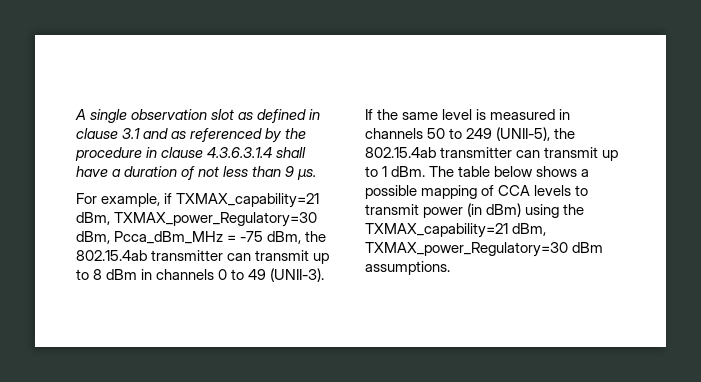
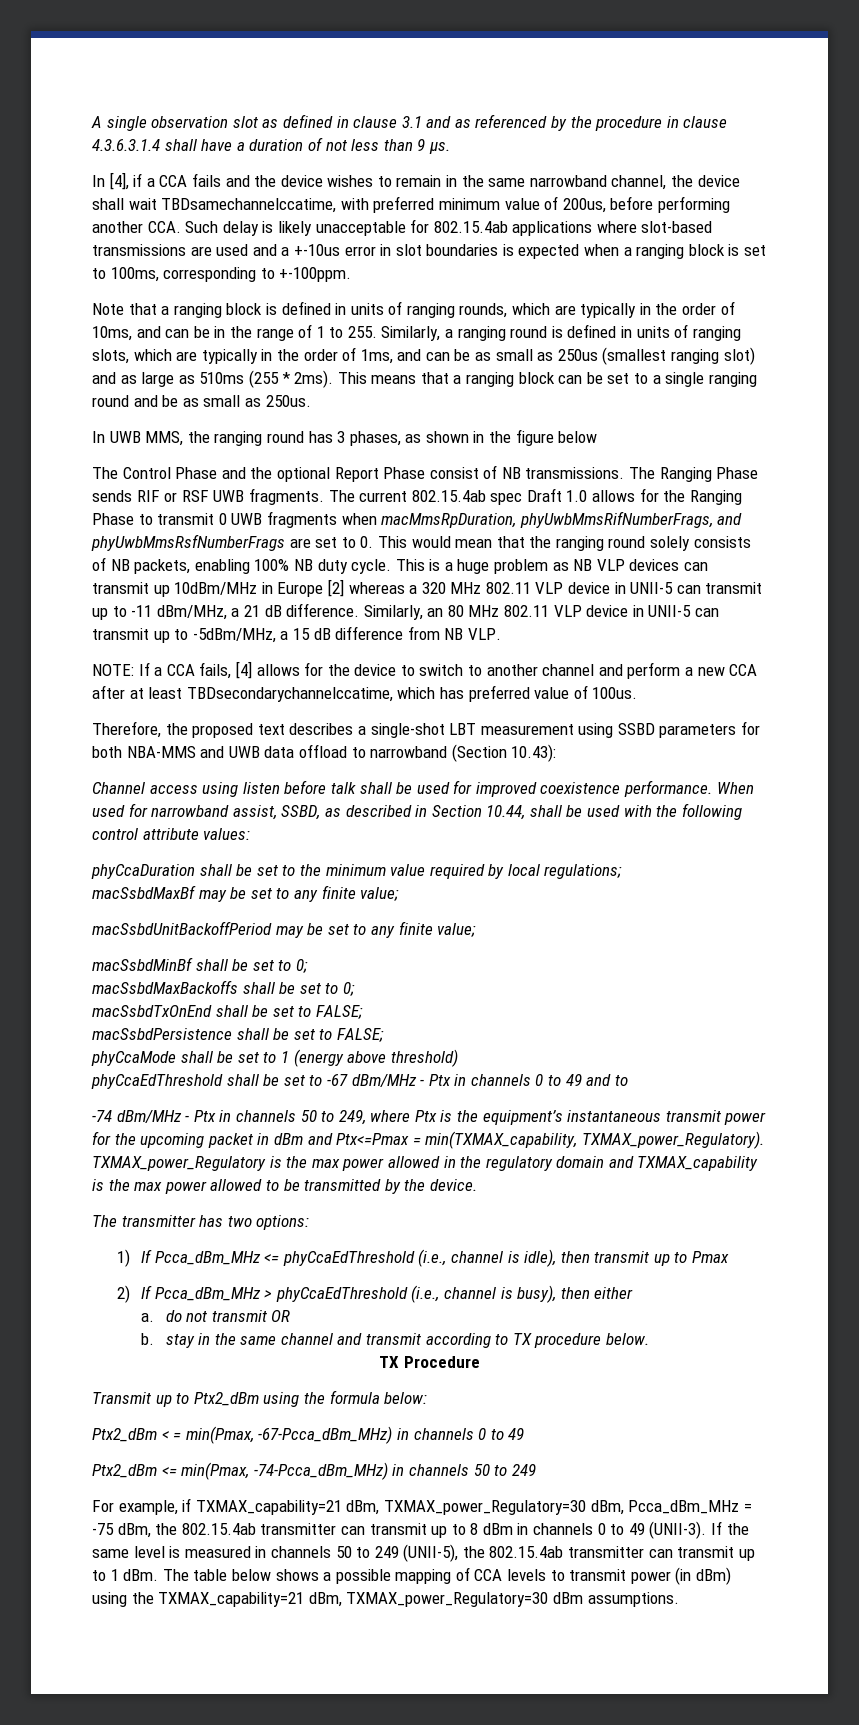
(317, 174) none -> [92,172,740,190] [92,196,730,213] [92,219,713,236] [92,244,767,259] [92,267,352,282] [92,301,735,318] [92,324,741,341] [92,347,755,365] [92,370,757,388] [92,395,311,407] [92,429,598,446] [92,465,759,482] [92,488,742,505] [92,511,743,528] [91,534,751,551] [92,557,709,574] [92,579,763,597] [92,603,720,620] [92,626,501,643] [92,661,758,679] [92,685,638,702] [92,721,761,738] [92,744,557,762] [92,780,754,797] [92,803,742,820] [92,828,251,840] [91,864,623,879] [92,885,400,902] [92,921,477,938] [92,957,308,973] [92,980,355,996] [92,1005,363,1019] [92,1028,384,1042] [91,1049,458,1067] [91,1074,628,1089] [92,1110,767,1125] [92,1131,764,1149] [92,1156,759,1171] [92,1179,477,1194] [92,1215,310,1230] [116,1249,730,1267] [116,1285,634,1303] [141,1310,291,1322] [141,1333,649,1348] [379,1356,480,1368] [92,1390,428,1407] [92,1426,525,1444] [92,1462,536,1480] // In [4], if a CCA fails and the device wishes to remain in the same narrowband channel, the device shall wait TBDsamechannelccatime, with preferred minimum value of 200us, before performing another CCA. Such delay is likely unacceptable for 802.15.4ab applications where slot-based transmissions are used and a +-10us error in slot boundaries is expected when a ranging block is set to 100ms, corresponding to +-100ppm. // Note that a ranging block is defined in units of ranging rounds, which are typically in the order of 10ms, and can be in the range of 1 to 255. Similarly, a ranging round is defined in units of ranging slots, which are typically in the order of 1ms, and can be as small as 250us (smallest ranging slot) and as large as 510ms (255 * 2ms). This means that a ranging block can be set to a single ranging round and be as small as 250us. // In UWB MMS, the ranging round has 3 phases, as shown in the figure below // The Control Phase and the optional Report Phase consist of NB transmissions. The Ranging Phase sends RIF or RSF UWB fragments. The current 802.15.4ab spec Draft 1.0 allows for the Ranging Phase to transmit 0 UWB fragments when macMmsRpDuration, phyUwbMmsRifNumberFrags, and phyUwbMmsRsfNumberFrags are set to 0. This would mean that the ranging round solely consists of NB packets, enabling 100% NB duty cycle. This is a huge problem as NB VLP devices can transmit up 10dBm/MHz in Europe [2] whereas a 320 MHz 802.11 VLP device in UNII-5 can transmit up to -11 dBm/MHz, a 21 dB difference. Similarly, an 80 MHz 802.11 VLP device in UNII-5 can transmit up to -5dBm/MHz, a 15 dB difference from NB VLP. // NOTE: If a CCA fails, [4] allows for the device to switch to another channel and perform a new CCA after at least TBDsecondarychannelccatime, which has preferred value of 100us. // Therefore, the proposed text describes a single-shot LBT measurement using SSBD parameters for both NBA-MMS and UWB data offload to narrowband (Section 10.43): // Channel access using listen before talk shall be used for improved coexistence performance. When used for narrowband assist, SSBD, as described in Section 10.44, shall be used with the following control attribute values: // phyCcaDuration shall be set to the minimum value required by local regulations; // macSsbdMaxBf may be set to any finite value; // macSsbdUnitBackoffPeriod may be set to any finite value; // macSsbdMinBf shall be set to 0; // macSsbdMaxBackoffs shall be set to 0; // macSsbdTxOnEnd shall be set to FALSE; // macSsbdPersistence shall be set to FALSE; // phyCcaMode shall be set to 1 (energy above threshold) // phyCcaEdThreshold shall be set to -67 dBm/MHz - Ptx in channels 0 to 49 and to // -74 dBm/MHz - Ptx in channels 50 to 249, where Ptx is the equipment’s instantaneous transmit power for the upcoming packet in dBm and Ptx<=Pmax = min(TXMAX_capability, TXMAX_power_Regulatory). TXMAX_power_Regulatory is the max power allowed in the regulatory domain and TXMAX_capability is the max power allowed to be transmitted by the device. // The transmitter has two options: // 1) If Pcca_dBm_MHz <= phyCcaEdThreshold (i.e., channel is idle), then transmit up to Pmax // 2) If Pcca_dBm_MHz > phyCcaEdThreshold (i.e., channel is busy), then either // a. do not transmit OR // b. stay in the same channel and transmit according to TX procedure below. // TX Procedure // Transmit up to Ptx2_dBm using the formula below: // Ptx2_dBm < = min(Pmax, -67-Pcca_dBm_MHz) in channels 0 to 49 // Ptx2_dBm <= min(Pmax, -74-Pcca_dBm_MHz) in channels 50 to 249

